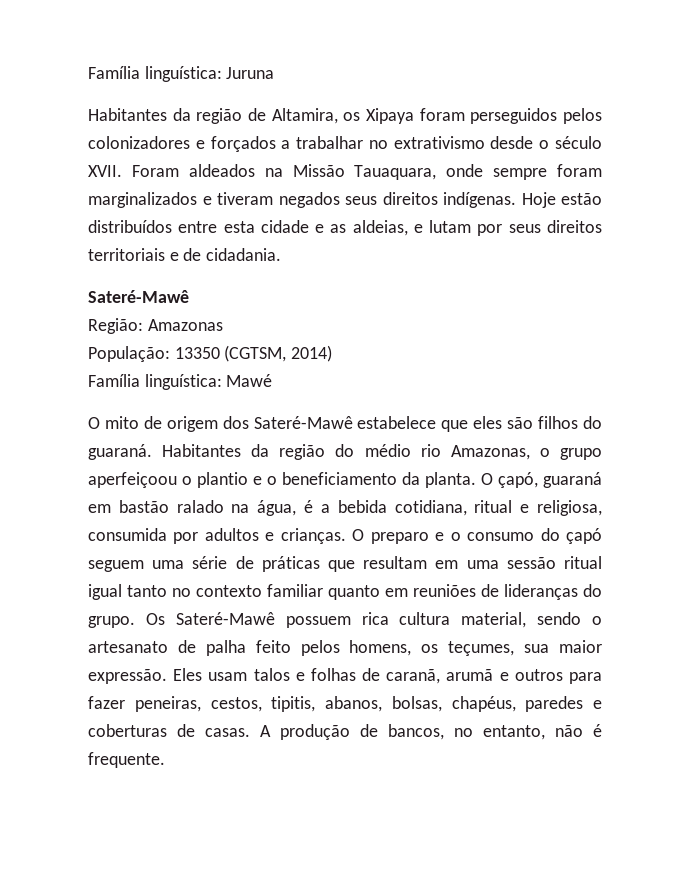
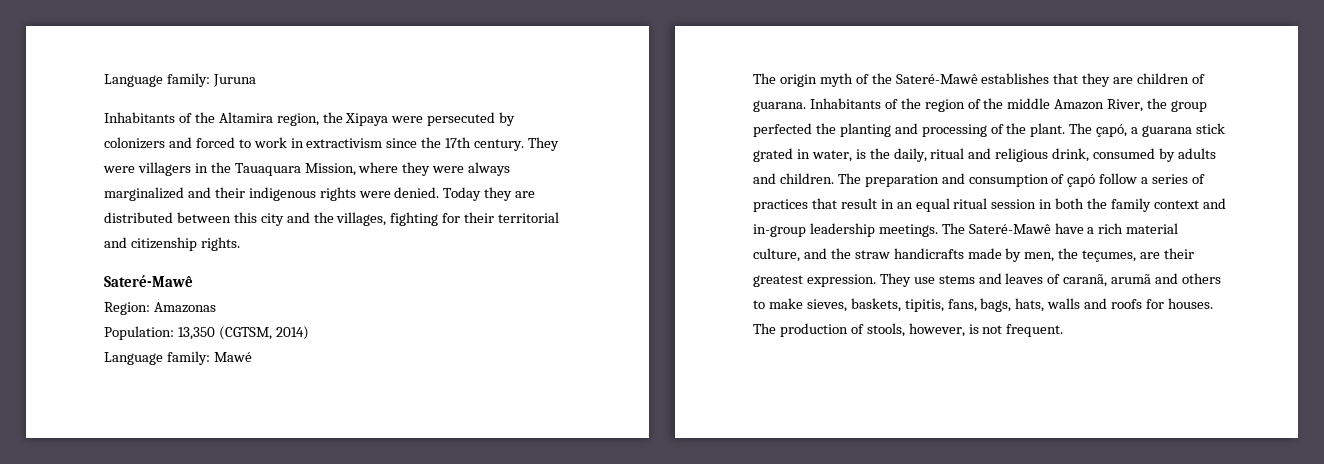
[88,66,222,82] Família linguística: -> [104,73,210,87] Language family:
[88,108,602,124] [88,136,602,152] [88,164,602,180] [88,192,602,208] [88,220,602,236] [88,248,282,261] Habitantes da região de Altamira, os Xipaya foram perseguidos pelos colonizadores e forçados a trabalhar no extrativismo desde o século XVII. Foram aldeados na Missão Tauaquara, onde sempre foram marginalizados e tiveram negados seus direitos indígenas. Hoje estão distribuídos entre esta cidade e as aldeias, e lutam por seus direitos territoriais e de cidadania. -> [104,112,516,126] [104,137,560,151] [103,162,511,176] [104,187,536,201] [104,212,560,226] [104,237,240,251] Inhabitants of the Altamira region, the Xipaya were persecuted by colonizers and forced to work in extractivism since the 17th century. They were villagers in the Tauaquara Mission, where they were always marginalized and their indigenous rights were denied. Today they are distributed between this city and the villages, fighting for their territorial and citizenship rights.
[88,318,143,334] Região: -> [104,302,150,315] Region:
[88,346,220,362] População: 13350 -> [104,326,215,340] Population: 13,350
[88,374,222,390] Família linguística: -> [104,351,210,365] Language family:
[88,416,603,432] [88,444,602,460] [88,472,602,488] [88,500,602,516] [88,528,602,544] [88,556,602,572] [88,584,602,600] [88,612,602,628] [88,640,603,656] [88,668,602,684] [88,696,602,712] [88,724,602,740] [88,752,165,768] O mito de origem dos Sateré-Mawê estabelece que eles são filhos do guaraná. Habitantes da região do médio rio Amazonas, o grupo aperfeiçoou o plantio e o beneficiamento da planta. O çapó, guaraná em bastão ralado na água, é a bebida cotidiana, ritual e religiosa, consumida por adultos e crianças. O preparo e o consumo do çapó seguem uma série de práticas que resultam em uma sessão ritual igual tanto no contexto familiar quanto em reuniões de lideranças do grupo. Os Sateré-Mawê possuem rica cultura material, sendo o artesanato de palha feito pelos homens, os teçumes, sua maior expressão. Eles usam talos e folhas de caranã, arumã e outros para fazer peneiras, cestos, tipitis, abanos, bolsas, chapéus, paredes e coberturas de casas. A produção de bancos, no entanto, não é frequente. -> [753,73,1206,87] [753,98,1208,112] [753,123,1225,137] [753,148,1216,162] [753,173,1206,187] [753,198,1226,212] [753,223,1179,237] [753,248,1195,262] [753,273,1222,287] [753,298,1213,312] [753,323,1064,337] The origin myth of the Sateré-Mawê establishes that they are children of guarana. Inhabitants of the region of the middle Amazon River, the group perfected the planting and processing of the plant. The çapó, a guarana stick grated in water, is the daily, ritual and religious drink, consumed by adults and children. The preparation and consumption of çapó follow a series of practices that result in an equal ritual session in both the family context and in-group leadership meetings. The Sateré-Mawê have a rich material culture, and the straw handicrafts made by men, the teçumes, are their greatest expression. They use stems and leaves of caranã, arumã and others to make sieves, baskets, tipitis, fans, bags, hats, walls and roofs for houses. The production of stools, however, is not frequent.

